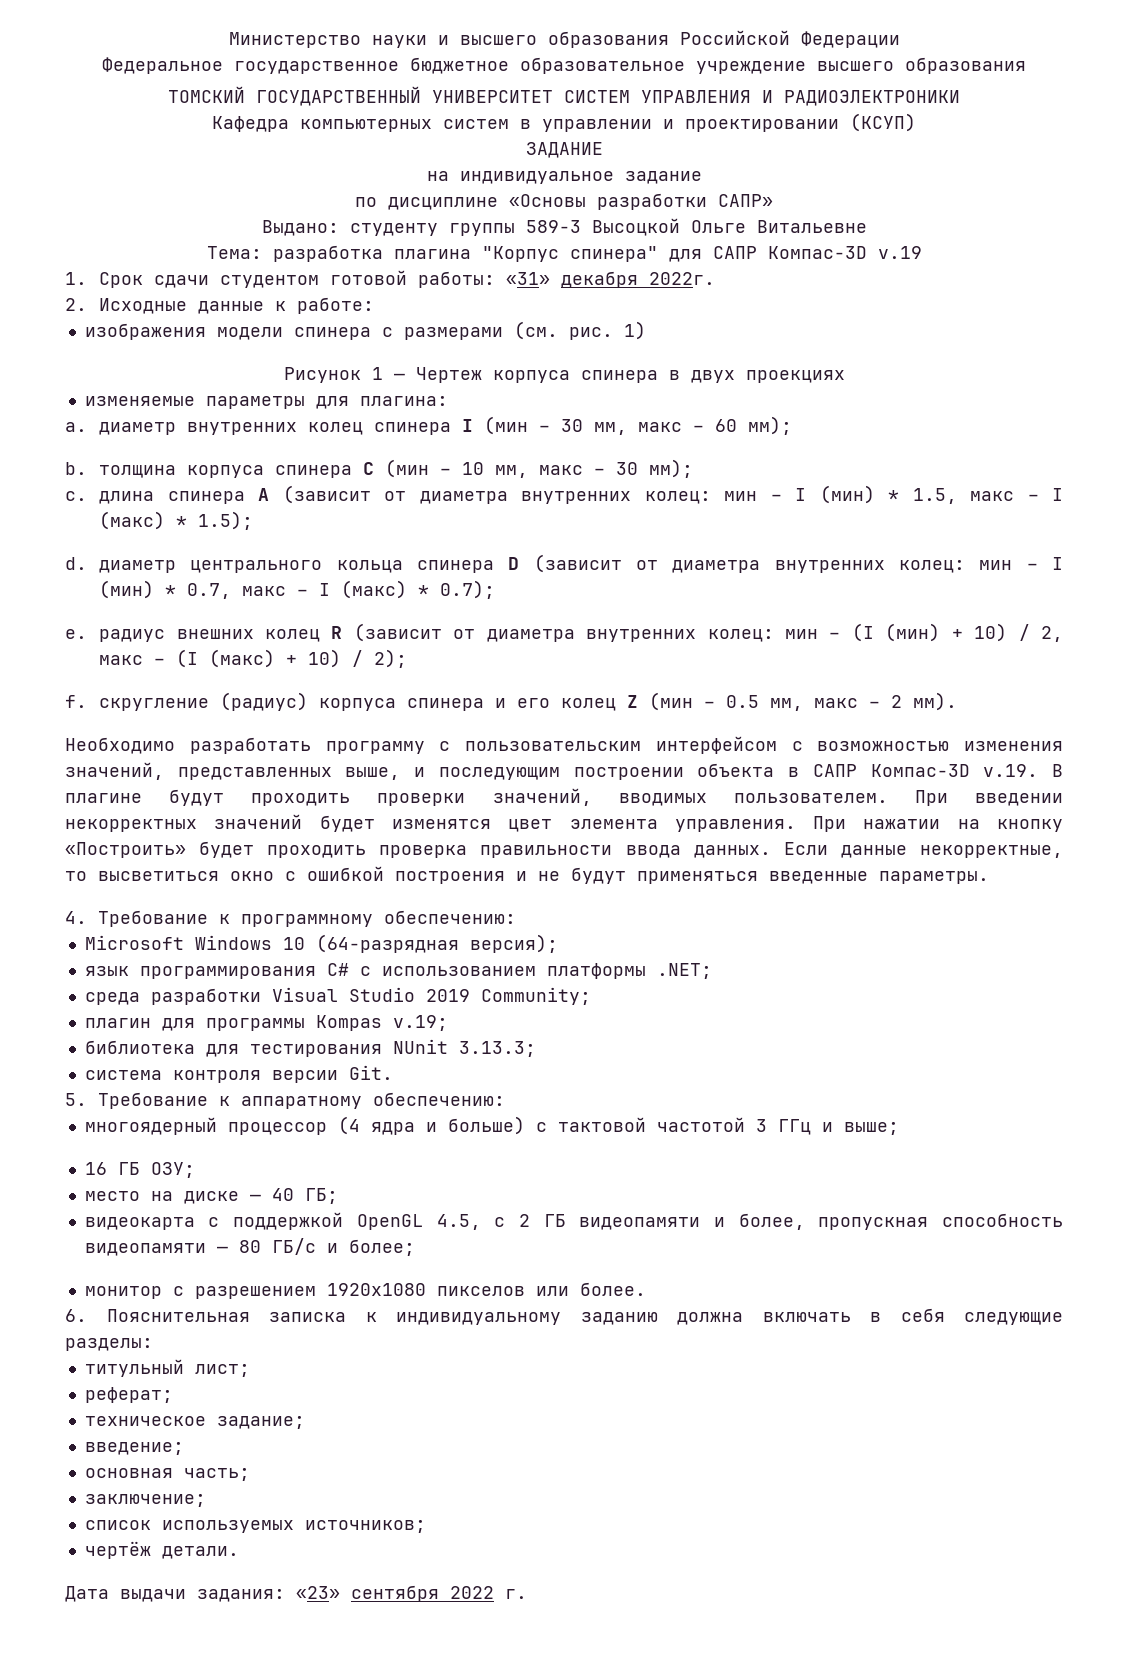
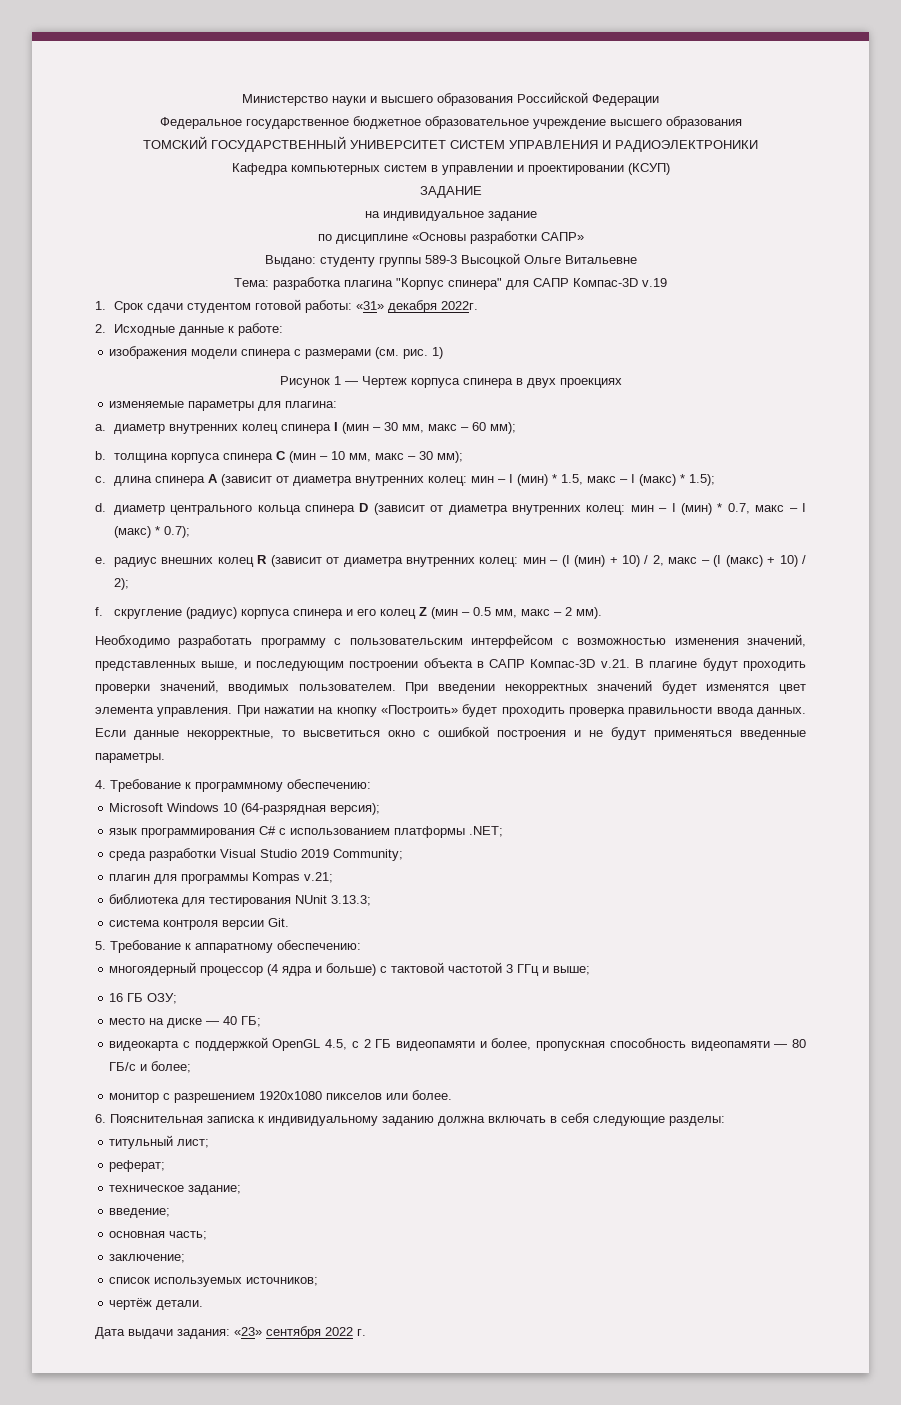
[983,764,1039,777] v.19. -> [600,659,630,668] v.21.
[392,1015,448,1031] v.19; -> [304,872,334,883] v.21;

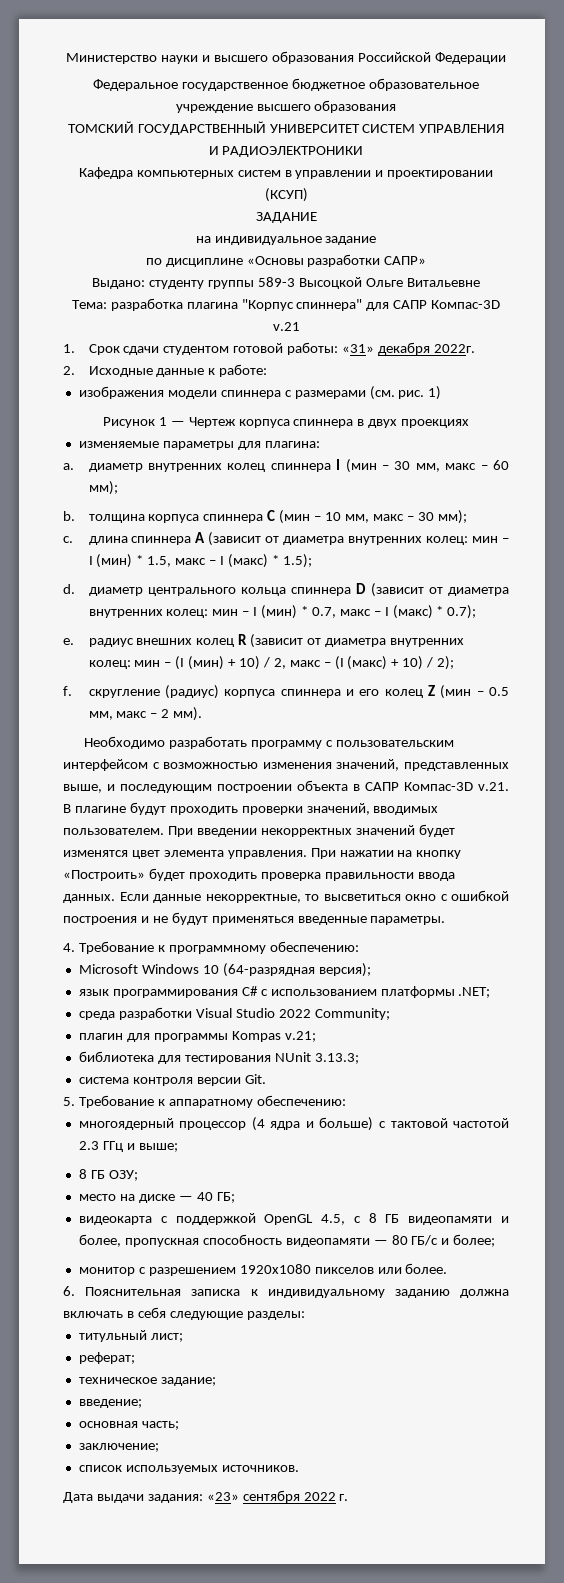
[448,278,502,290] спинера" -> [296,299,363,311] спиннера"
[642,278,667,287] v.19 -> [272,322,300,331] v.21
[241,349,292,359] спинера -> [220,390,281,399] спиннера
[462,378,513,388] спинера -> [293,419,354,428] спиннера
[280,424,331,434] спинера -> [270,463,331,472] спиннера
[222,453,273,463] спинера -> [203,514,264,523] спиннера
[154,476,205,486] спинера -> [131,536,192,545] спиннера
[305,505,356,515] спинера -> [291,587,352,596] спиннера
[292,609,343,619] спинера -> [280,689,341,698] спиннера
[301,849,330,858] 2019 -> [278,1009,311,1018] 2022
[506,964,514,973] 3 -> [78,1141,99,1150] 2.3
[109,993,124,1002] 16 -> [78,1169,87,1179] 8
[363,1039,371,1048] 2 -> [368,1213,377,1223] 8
[246,1277,319,1286] [109,1298,204,1310] источников; // чертёж детали. -> [221,1465,299,1472] источников.

